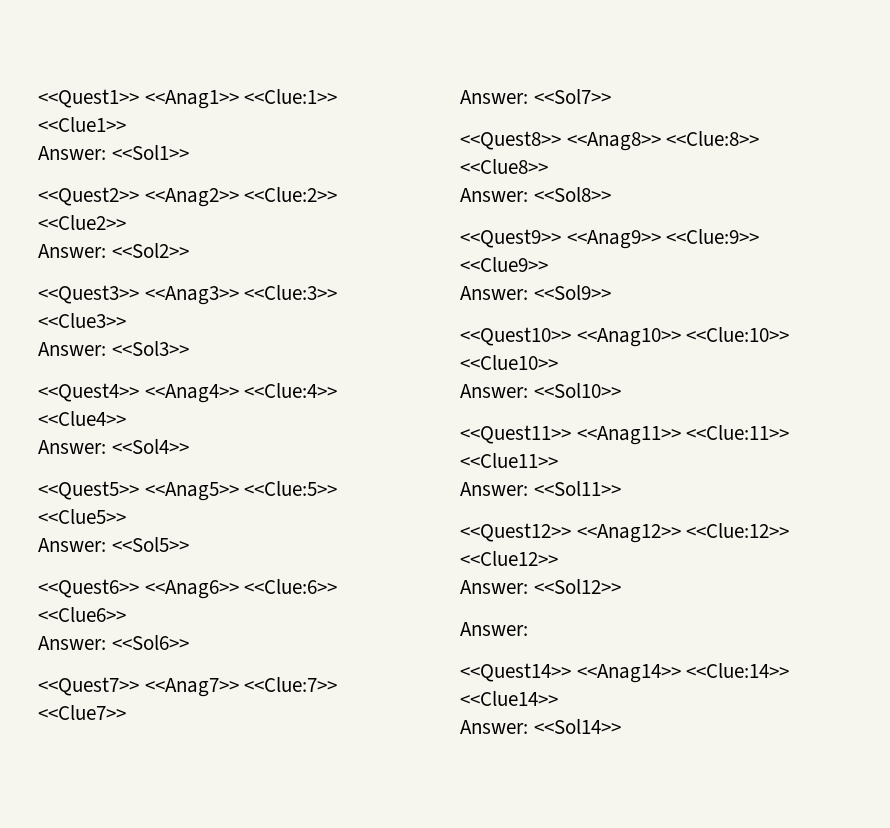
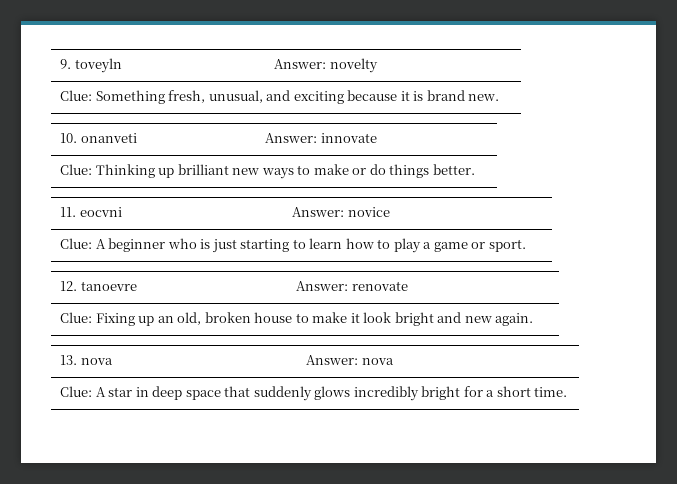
[38,89,338,109] [38,117,126,132] [38,145,189,160] [38,187,338,207] [38,215,126,230] [38,243,189,258] [38,285,338,305] [38,313,126,328] [38,341,189,356] [38,383,338,403] [38,411,126,426] [38,439,189,454] [38,481,338,501] [38,509,126,524] [38,537,189,552] [38,579,338,599] [38,607,126,622] [38,635,189,650] [38,677,338,697] [38,705,126,720] [460,89,611,104] [460,131,760,151] [460,159,548,174] [460,187,611,202] [460,229,760,249] [460,257,548,272] [460,285,611,300] [460,327,790,347] [460,355,558,370] [460,383,621,398] [460,425,790,445] [460,453,558,468] [460,481,621,496] [460,523,790,543] [460,551,558,566] [460,579,621,594] [460,622,528,636] [460,663,790,683] [460,691,558,706] [460,719,621,734] <<Quest1>> <<Anag1>> <<Clue:1>> <<Clue1>> // Answer: <<Sol1>> // <<Quest2>> <<Anag2>> <<Clue:2>> <<Clue2>> // Answer: <<Sol2>> // <<Quest3>> <<Anag3>> <<Clue:3>> <<Clue3>> // Answer: <<Sol3>> // <<Quest4>> <<Anag4>> <<Clue:4>> <<Clue4>> // Answer: <<Sol4>> // <<Quest5>> <<Anag5>> <<Clue:5>> <<Clue5>> // Answer: <<Sol5>> // <<Quest6>> <<Anag6>> <<Clue:6>> <<Clue6>> // Answer: <<Sol6>> // <<Quest7>> <<Anag7>> <<Clue:7>> <<Clue7>> // Answer: <<Sol7>> // <<Quest8>> <<Anag8>> <<Clue:8>> <<Clue8>> // Answer: <<Sol8>> // <<Quest9>> <<Anag9>> <<Clue:9>> <<Clue9>> // Answer: <<Sol9>> // <<Quest10>> <<Anag10>> <<Clue:10>> <<Clue10>> // Answer: <<Sol10>> // <<Quest11>> <<Anag11>> <<Clue:11>> <<Clue11>> // Answer: <<Sol11>> // <<Quest12>> <<Anag12>> <<Clue:12>> <<Clue12>> // Answer: <<Sol12>> // Answer: // <<Quest14>> <<Anag14>> <<Clue:14>> <<Clue14>> // Answer: <<Sol14>> -> [60,58,122,73] [274,58,378,73] [60,90,500,104] [60,133,137,143] [265,133,377,143] [60,164,475,179] [60,207,122,217] [292,207,390,217] [60,238,526,253] [60,281,137,291] [296,281,408,291] [60,312,534,326] [60,355,113,365] [306,355,394,365] [60,386,568,401] 9. toveyln | Answer: novelty // Clue: Something fresh, unusual, and exciting because it is brand new. // 10. onanveti | Answer: innovate // Clue: Thinking up brilliant new ways to make or do things better. // 11. eocvni | Answer: novice // Clue: A beginner who is just starting to learn how to play a game or sport. // 12. tanoevre | Answer: renovate // Clue: Fixing up an old, broken house to make it look bright and new again. // 13. nova | Answer: nova // Clue: A star in deep space that suddenly glows incredibly bright for a short time.

